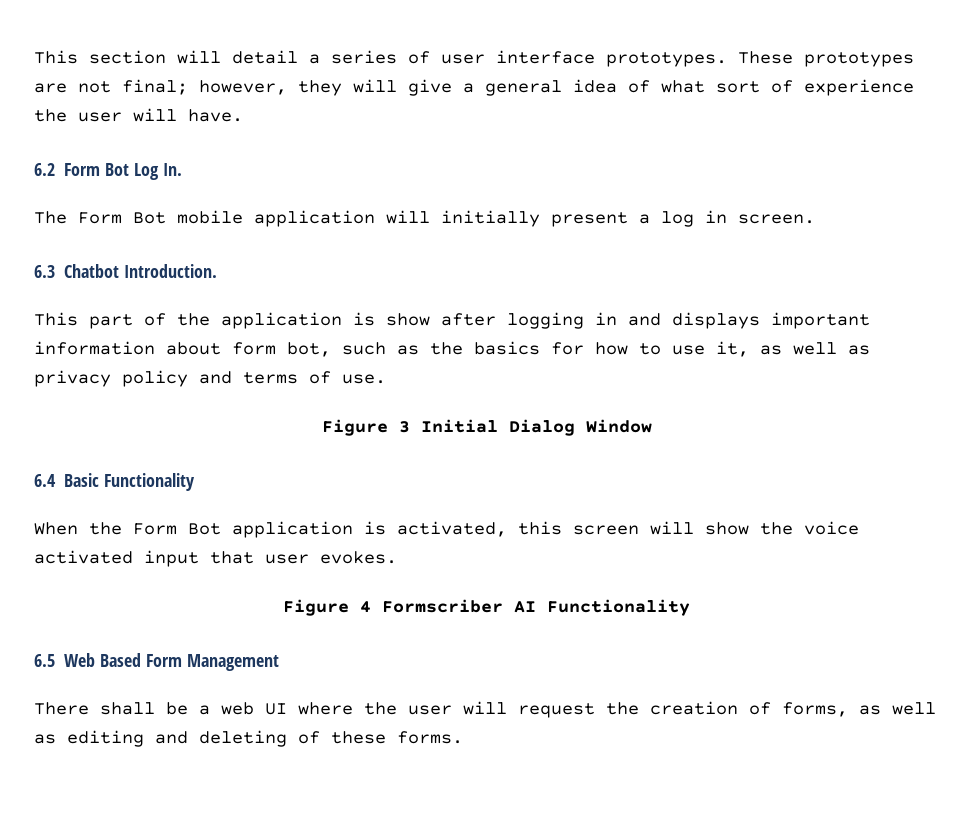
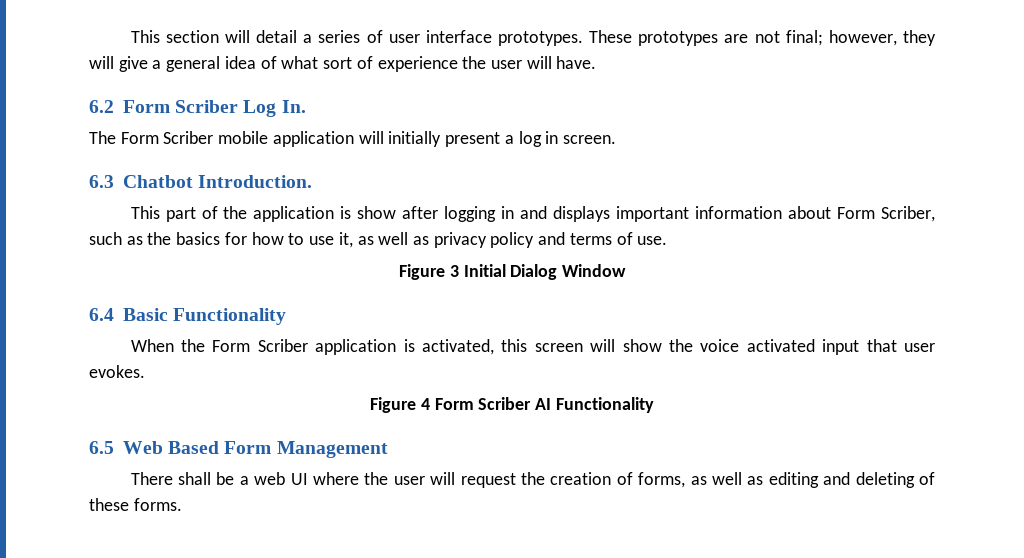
[105,163,130,176] Bot -> [175,100,239,113] Scriber
[133,212,166,224] Bot -> [163,131,214,144] Scriber
[232,342,331,357] form bot, -> [837,206,936,222] Form Scriber,
[188,523,221,535] Bot -> [257,339,308,352] Scriber
[382,599,503,613] Formscriber -> [434,397,532,410] Form Scriber

